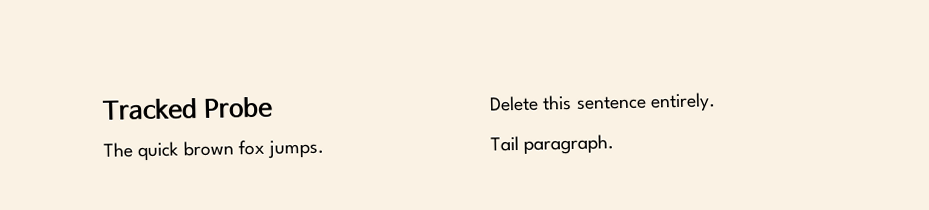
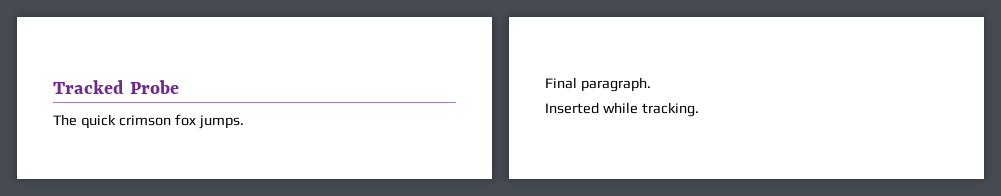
[182,140,234,157] brown -> [118,115,171,126] crimson
[489,92,716,113] [490,134,615,155] Delete this sentence entirely. // Tail paragraph. -> [545,77,651,92] [545,102,699,117] Final paragraph. // Inserted while tracking.

